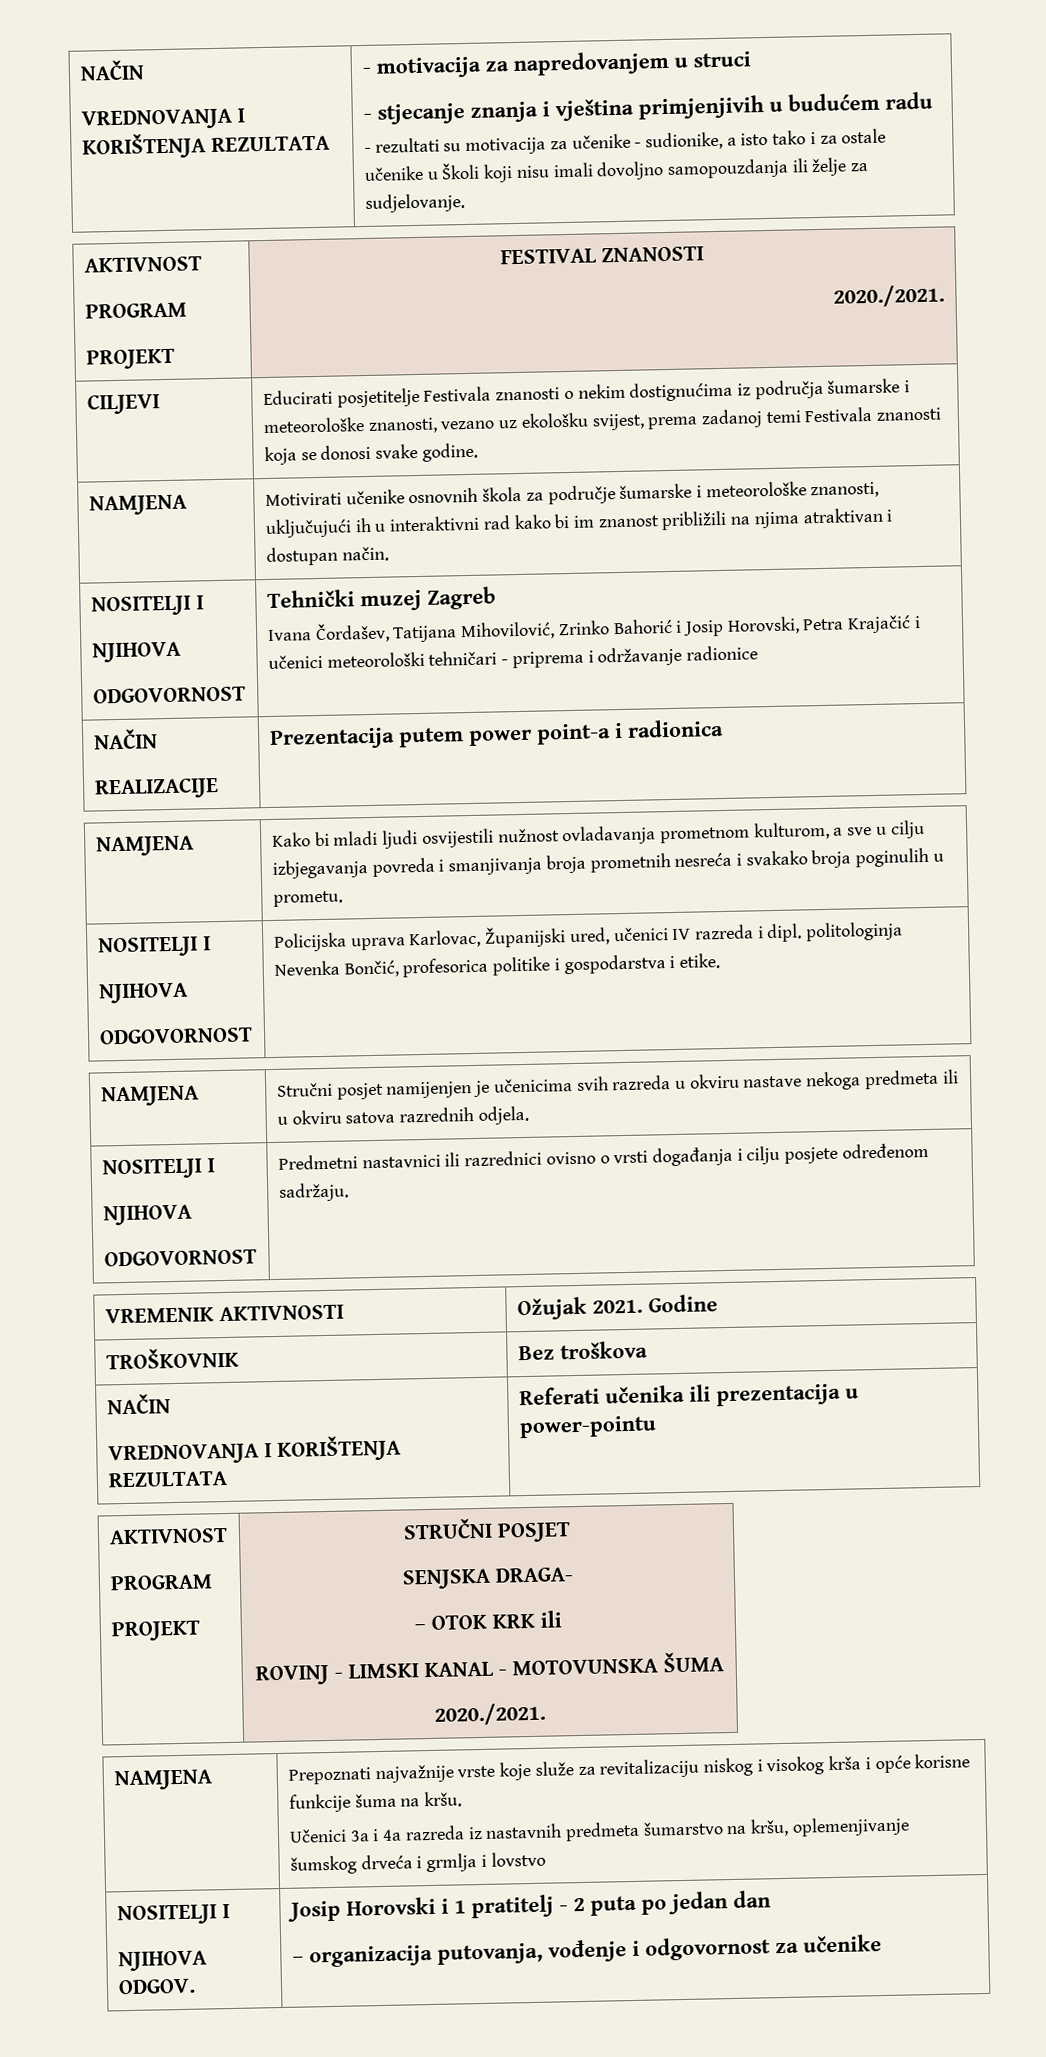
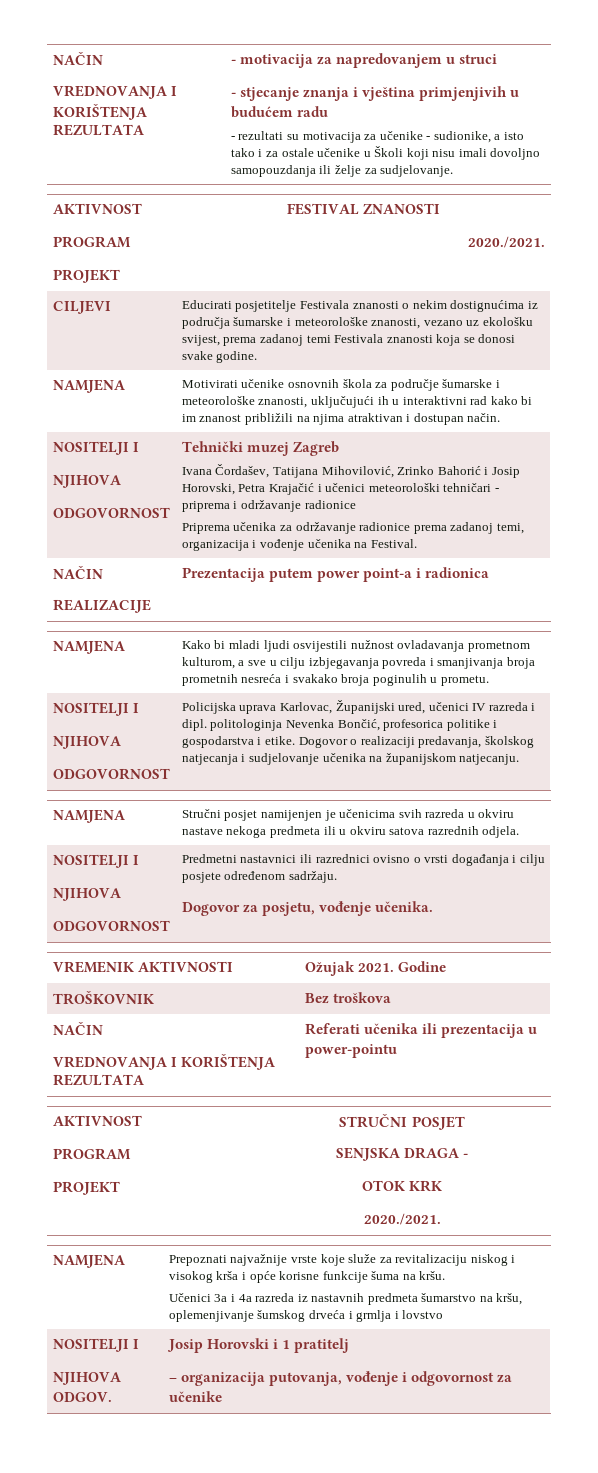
(759, 653) none -> [181,522,524,534] [181,539,417,551] // Priprema učenika za održavanje radionice prema zadanoj temi, organizacija i vođenje učenika na Festival.
(721, 961) none -> [298,736,534,748] [181,753,520,765] Dogovor o realizaciji predavanja, školskog natjecanja i sudjelovanje učenika na županijskom natjecanju.
(349, 1192) none -> [181,901,434,916] // Dogovor za posjetu, vođenje učenika.
[494,1567,574,1583] [414,1624,427,1631] DRAGA- // – -> [404,1147,469,1159] DRAGA - //
[540,1610,562,1628] [254,1651,724,1686] ili // ROVINJ - LIMSKI KANAL - MOTOVUNSKA ŠUMA -> (443, 1186) none
[558,1890,771,1916] - 2 puta po jedan dan -> (350, 1345) none

